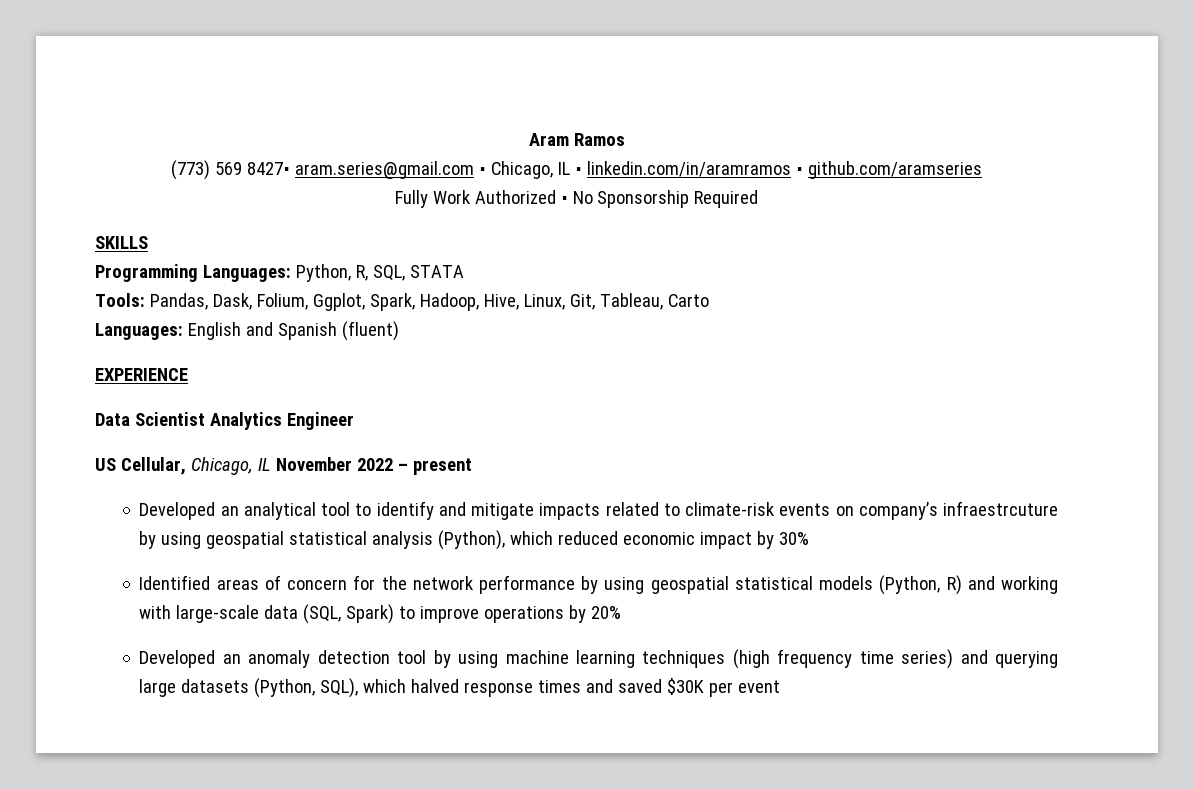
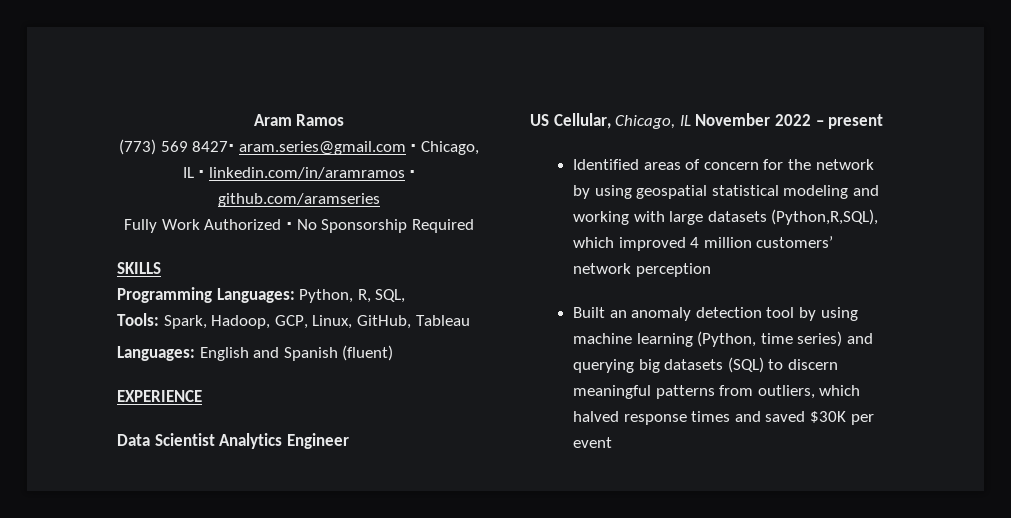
[409,265,464,278] STATA -> (406, 296) none
[149,293,709,311] Pandas, Dask, Folium, Ggplot, Spark, Hadoop, Hive, Linux, Git, Tableau, Carto -> [163,315,470,329] Spark, Hadoop, GCP, Linux, GitHub, Tableau
[139,501,1058,520] [139,530,810,550] // Developed an analytical tool to identify and mitigate impacts related to climate-risk events on company’s infraestrcuture by using geospatial statistical analysis (Python), which reduced economic impact by 30% -> (884, 121) none
[478,575,1058,595] [139,604,622,624] [139,650,216,668] performance by using geospatial statistical models (Python, R) and working with large-scale data (SQL, Spark) to improve operations by 20% // Developed -> [573,185,879,199] [573,209,879,225] [573,236,834,251] [573,263,711,277] [573,307,606,318] by using geospatial statistical modeling and working with large datasets (Python,R,SQL), which improved 4 million customers’ network perception // Built
[642,649,853,669] techniques (high frequency -> [697,331,757,347] (Python,
[139,678,359,698] large datasets (Python, SQL), -> [638,357,838,373] [573,385,815,399] big datasets (SQL) to discern meaningful patterns from outliers,

